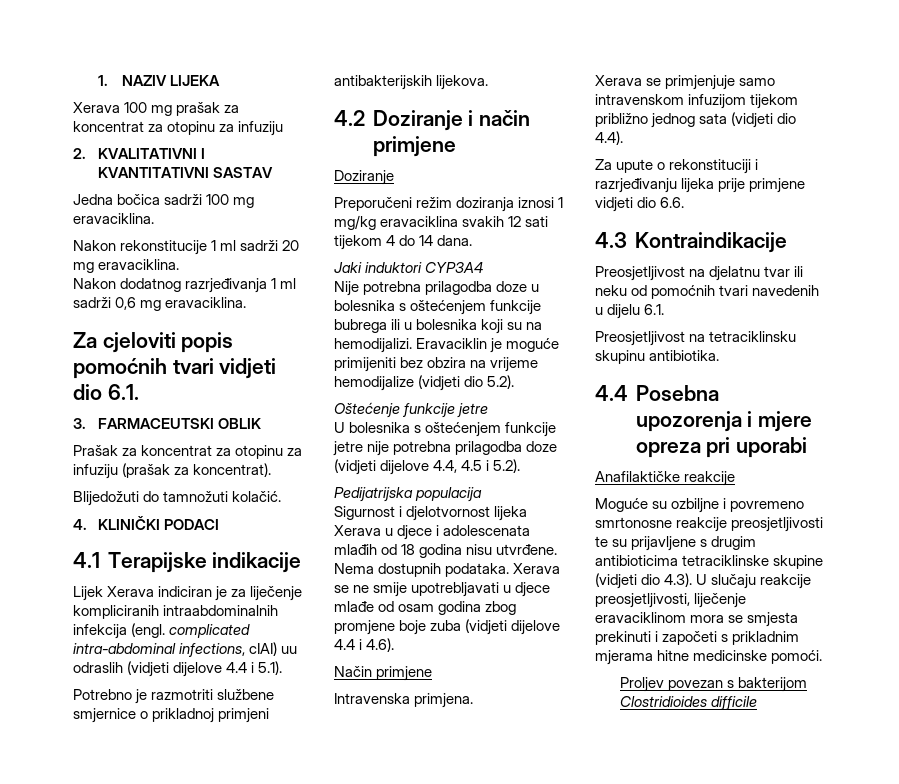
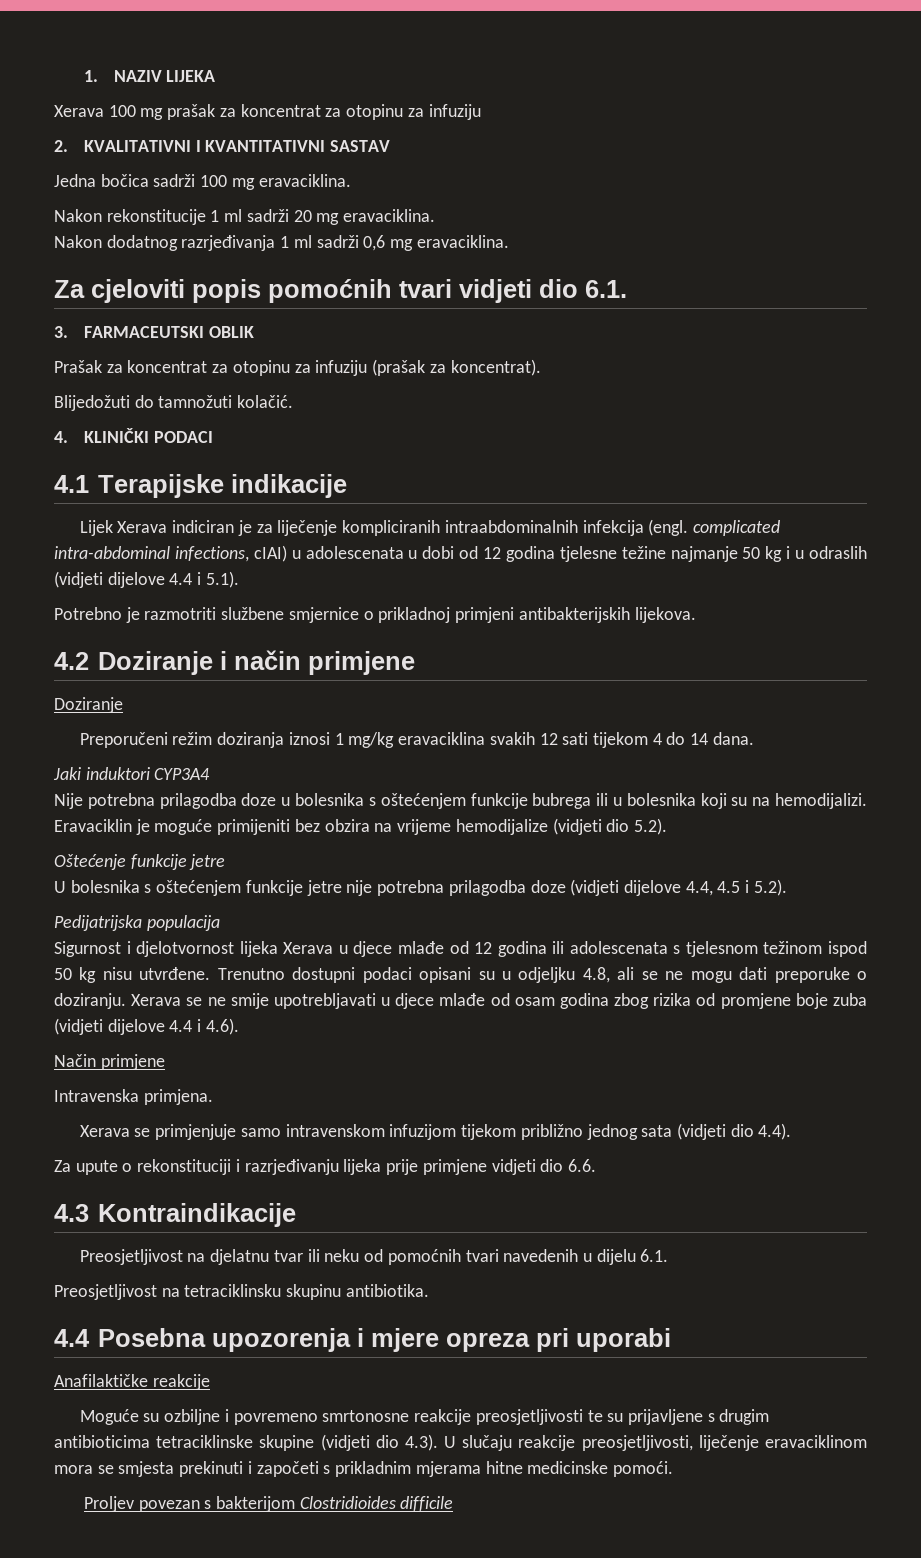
[281,646,298,654] uu -> [291,546,805,562] u adolescenata u dobi od 12 godina tjelesne težine najmanje 50 kg i u
[436,525,531,536] [334,544,558,558] [334,563,510,577] i adolescenata mlađih od 18 godina nisu utvrđene. Nema dostupnih podataka. -> [397,941,867,957] [54,967,868,983] [54,993,126,1009] mlađe od 12 godina ili adolescenata s tjelesnom težinom ispod 50 kg nisu utvrđene. Trenutno dostupni podaci opisani su u odjeljku 4.8, ali se ne mogu dati preporuke o doziranju.
(517, 608) none -> [653,993,716,1006] rizika od

